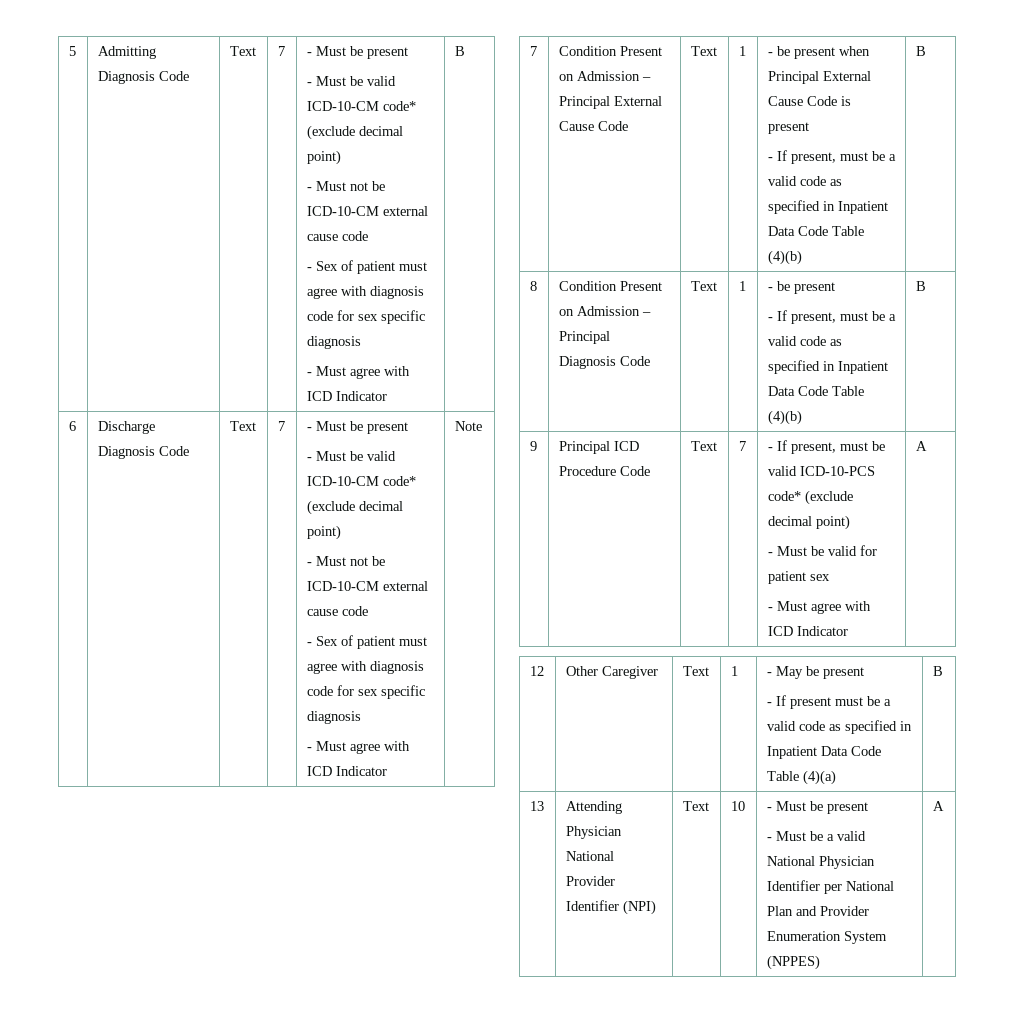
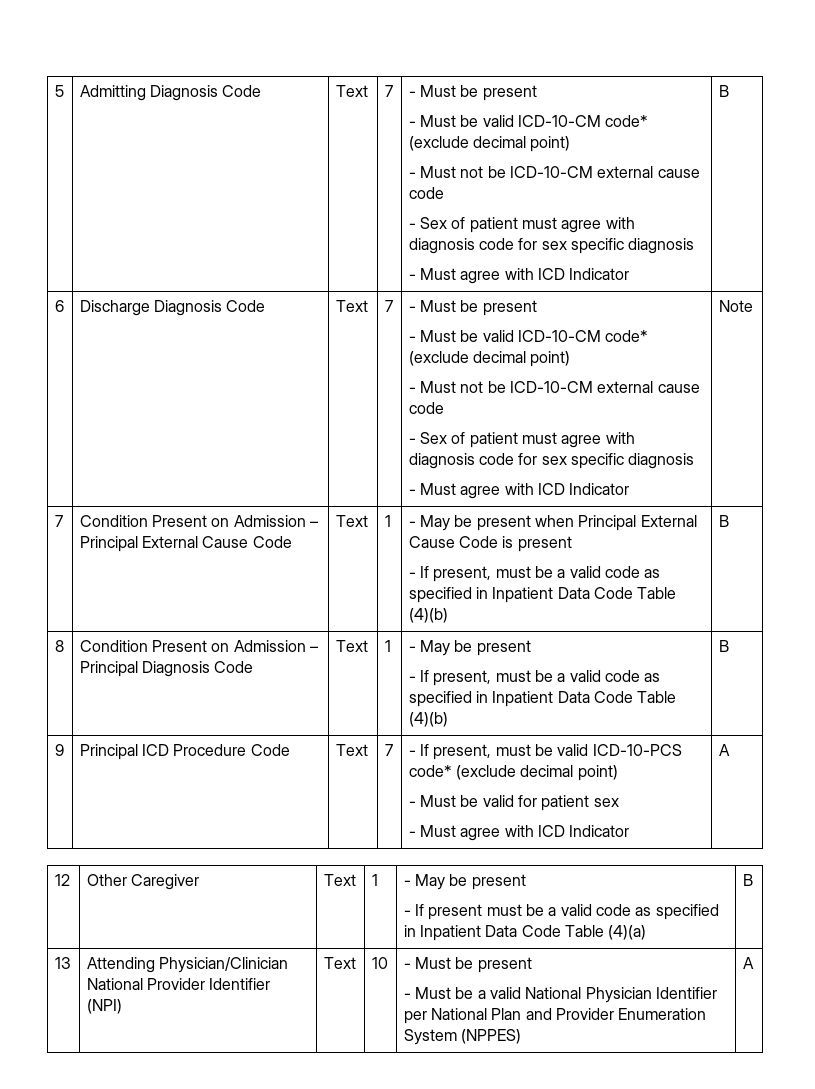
(773, 54) none -> [419,515,450,531] May
(773, 289) none -> [419,640,450,656] May
[565,826,622,839] Physician -> [158,957,288,973] Physician/Clinician

